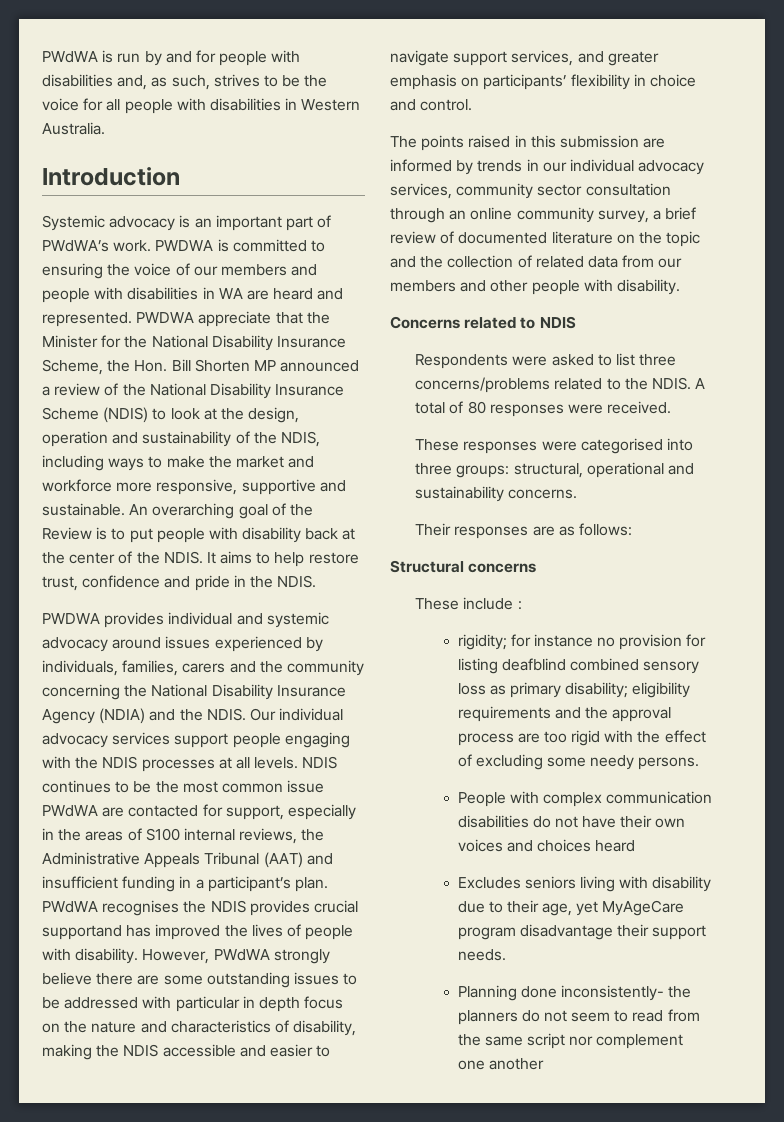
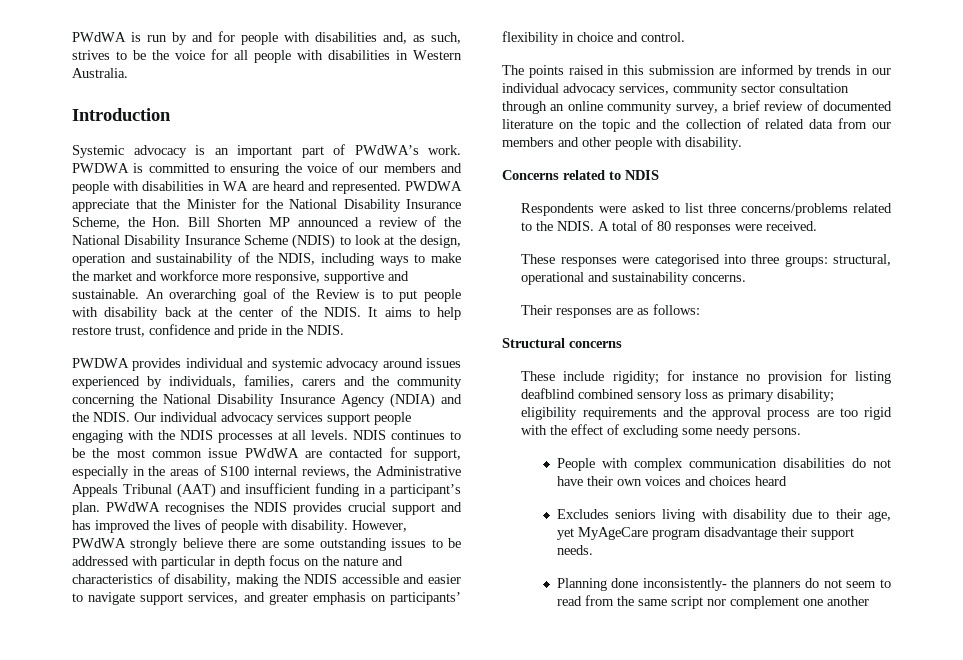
[42,925,122,940] supportand -> [392,502,462,515] support and
[517,601,522,610] : // -> (605, 376) none

